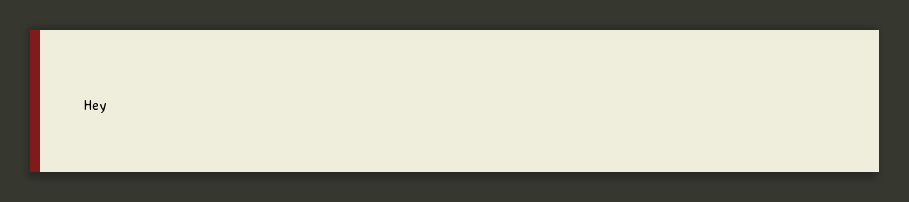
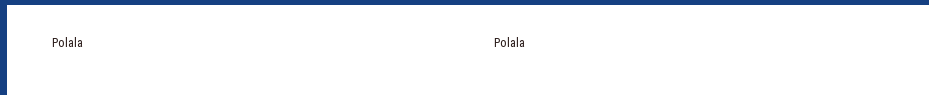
[84,100,107,113] Hey -> [52,37,83,47] [494,37,525,47] Polala // Polala

